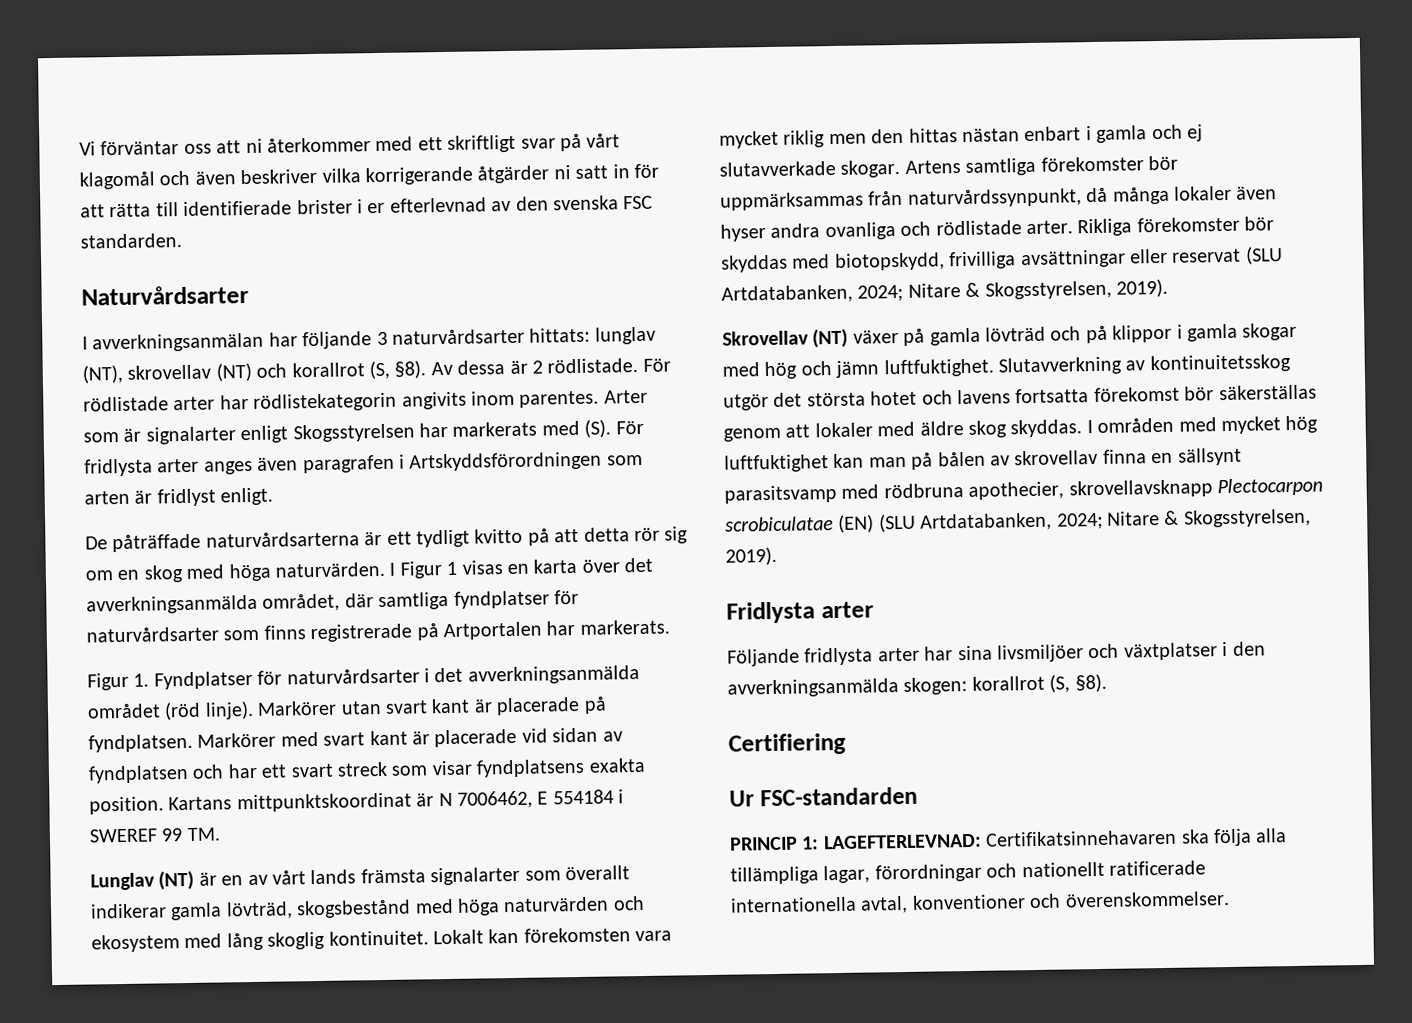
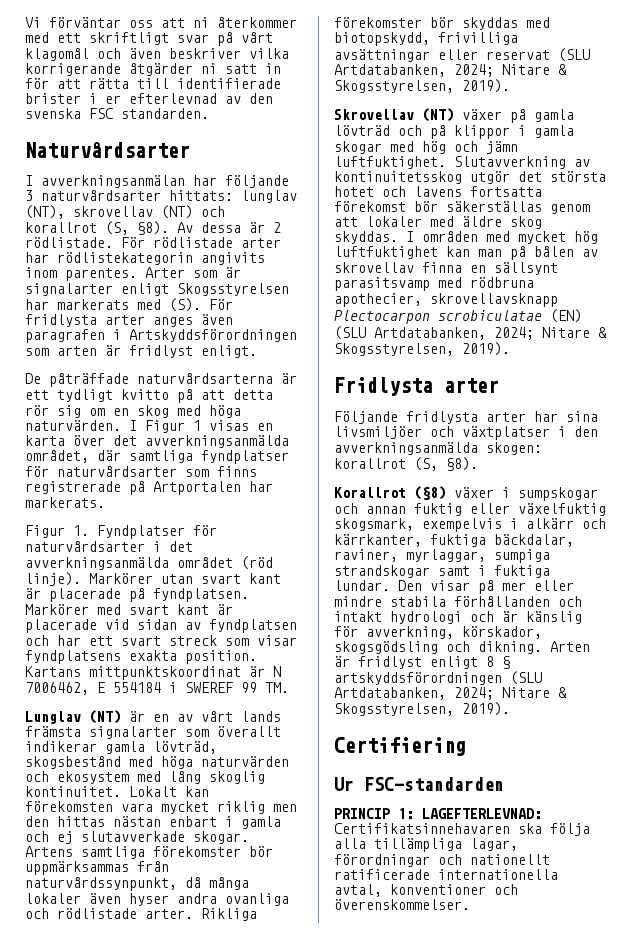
(1107, 683) none -> [334,486,598,501] [334,503,606,516] [334,518,606,532] [334,534,574,547] [334,549,550,563] [334,565,550,578] [334,580,574,594] [334,596,582,607] [334,611,582,624] [334,626,542,639] [334,641,590,654] [334,656,510,669] [334,671,542,685] [334,687,567,700] [334,702,510,716] // Korallrot (§8) växer i sumpskogar och annan fuktig eller växelfuktig skogsmark, exempelvis i alkärr och kärrkanter, fuktiga bäckdalar, raviner, myrlaggar, sumpiga strandskogar samt i fuktiga lundar. Den visar på mer eller mindre stabila förhållanden och intakt hydrologi och är känslig för avverkning, körskador, skogsgödsling och dikning. Arten är fridlyst enligt 8 § artskyddsförordningen (SLU Artdatabanken, 2024; Nitare & Skogsstyrelsen, 2019).

